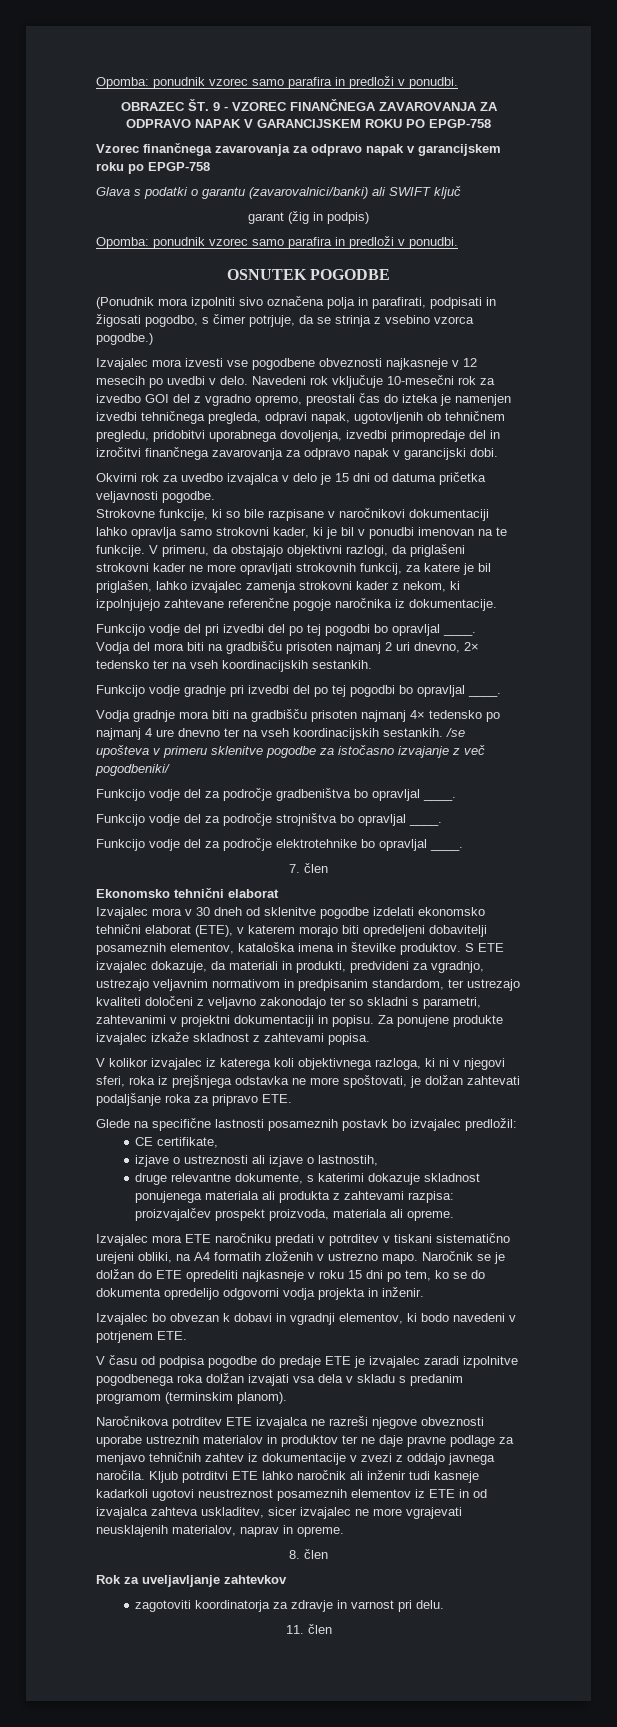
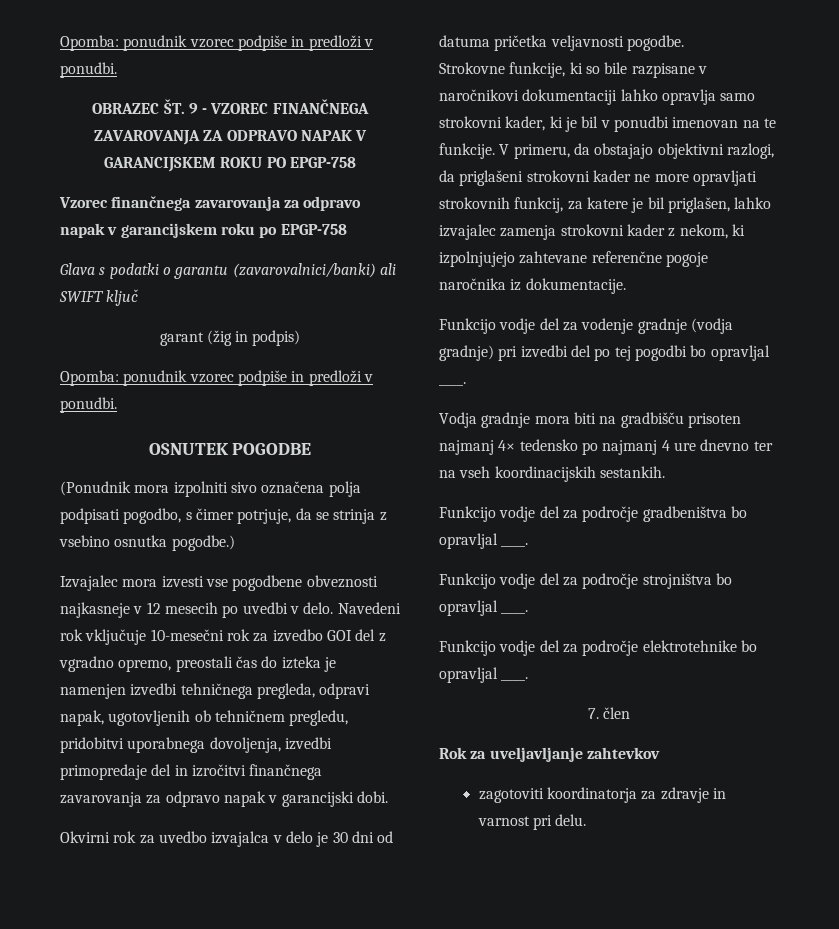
[96,77,332,89] Opomba: ponudnik vzorec samo parafira -> [60,35,287,51] Opomba: ponudnik vzorec podpiše
[252,237,332,249] samo parafira -> [237,370,287,386] podpiše
[358,297,496,309] [96,314,141,327] in parafirati, podpisati in žigosati -> [60,508,120,524] podpisati
[434,316,474,324] vzorca -> [114,535,168,547] osnutka
[335,473,349,482] 15 -> [332,832,348,843] 30
[205,624,476,636] [96,641,479,654] [96,660,372,672] [96,685,226,697] pri izvedbi del po tej pogodbi bo opravljal ____. // Vodja del mora biti na gradbišču prisoten najmanj 2 uri dnevno, 2× tedensko ter na vseh koordinacijskih sestankih. // Funkcijo vodje gradnje -> [562,318,733,334] [439,345,494,361] za vodenje gradnje (vodja gradnje)
[446,728,465,737] [96,745,485,758] [95,764,170,776] /se upošteva v primeru sklenitve pogodbe za istočasno izvajanje z več pogodbeniki/ -> (665, 472) none
[96,888,279,898] [96,907,485,919] [96,924,487,937] [96,942,504,955] [96,961,484,973] [96,979,520,991] [96,996,481,1009] [96,1015,503,1027] [96,1032,370,1045] [96,1058,505,1070] [96,1075,520,1088] [96,1093,292,1106] [96,1118,517,1131] [135,1137,219,1148] [135,1155,379,1167] [135,1173,481,1185] [135,1191,455,1203] [135,1208,455,1221] [96,1233,510,1246] [96,1251,505,1264] [96,1269,485,1282] [96,1287,424,1300] [96,1313,516,1325] [96,1331,187,1343] [96,1355,518,1368] [96,1373,463,1386] [96,1392,287,1404] [96,1416,484,1429] [96,1435,514,1447] [96,1452,495,1465] [96,1470,479,1483] [96,1489,487,1501] [96,1507,462,1519] [96,1525,344,1537] [289,1549,328,1559] // Ekonomsko tehnični elaborat // Izvajalec mora v 30 dneh od sklenitve pogodbe izdelati ekonomsko tehnični elaborat (ETE), v katerem morajo biti opredeljeni dobavitelji posameznih elementov, kataloška imena in številke produktov. S ETE izvajalec dokazuje, da materiali in produkti, predvideni za vgradnjo, ustrezajo veljavnim normativom in predpisanim standardom, ter ustrezajo kvaliteti določeni z veljavno zakonodajo ter so skladni s parametri, zahtevanimi v projektni dokumentaciji in popisu. Za ponujene produkte izvajalec izkaže skladnost z zahtevami popisa. // V kolikor izvajalec iz katerega koli objektivnega razloga, ki ni v njegovi sferi, roka iz prejšnjega odstavka ne more spoštovati, je dolžan zahtevati podaljšanje roka za pripravo ETE. // Glede na specifične lastnosti posameznih postavk bo izvajalec predložil: // CE certifikate, // izjave o ustreznosti ali izjave o lastnostih, // druge relevantne dokumente, s katerimi dokazuje skladnost ponujenega materiala ali produkta z zahtevami razpisa: proizvajalčev prospekt proizvoda, materiala ali opreme. // Izvajalec mora ETE naročniku predati v potrditev v tiskani sistematično urejeni obliki, na A4 formatih zloženih v ustrezno mapo. Naročnik se je dolžan do ETE opredeliti najkasneje v roku 15 dni po tem, ko se do dokumenta opredelijo odgovorni vodja projekta in inženir. // Izvajalec bo obvezan k dobavi in vgradnji elementov, ki bodo navedeni v potrjenem ETE. // V času od podpisa pogodbe do predaje ETE je izvajalec zaradi izpolnitve pogodbenega roka dolžan izvajati vsa dela v skladu s predanim programom (terminskim planom). // Naročnikova potrditev ETE izvajalca ne razreši njegove obveznosti uporabe ustreznih materialov in produktov ter ne daje pravne podlage za menjavo tehničnih zahtev iz dokumentacije v zvezi z oddajo javnega naročila. Kljub potrditvi ETE lahko naročnik ali inženir tudi kasneje kadarkoli ugotovi neustreznost posameznih elementov iz ETE in od izvajalca zahteva uskladitev, sicer izvajalec ne more vgrajevati neusklajenih materialov, naprav in opreme. // 8. člen -> (631, 713) none
[285,1624,332,1634] // 11. člen -> (587, 820) none

